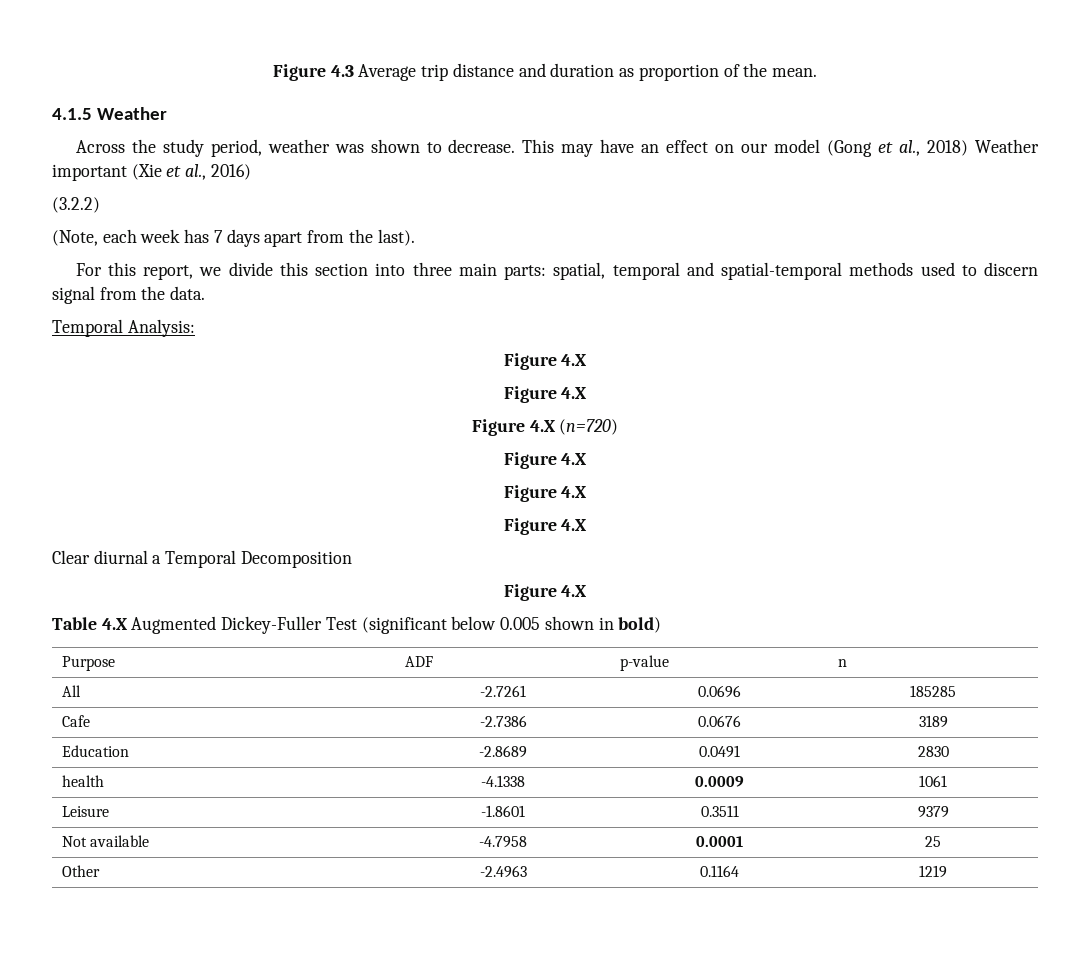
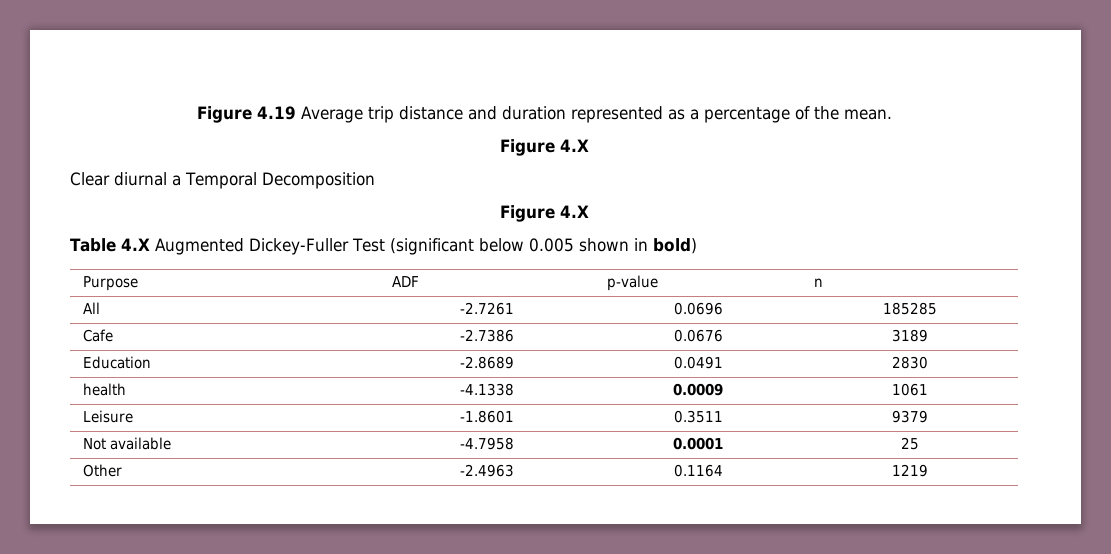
[273,64,354,81] Figure 4.3 -> [196,106,296,123] Figure 4.19
[619,64,719,81] as proportion -> [570,106,790,123] represented as a percentage
[52,107,168,120] [75,139,1039,157] [52,164,251,181] [52,197,100,213] [52,229,415,247] [75,262,1038,280] [52,286,206,304] [52,319,195,337] [503,353,588,370] [503,386,588,403] [471,419,619,436] [503,452,588,469] [503,485,588,502] // 4.1.5 Weather // Across the study period, weather was shown to decrease. This may have an effect on our model (Gong et al., 2018) Weather important (Xie et al., 2016) // (3.2.2) // (Note, each week has 7 days apart from the last). // For this report, we divide this section into three main parts: spatial, temporal and spatial-temporal methods used to discern signal from the data. // Temporal Analysis: // Figure 4.X // Figure 4.X // Figure 4.X (n=720) // Figure 4.X // Figure 4.X -> (892, 114) none

